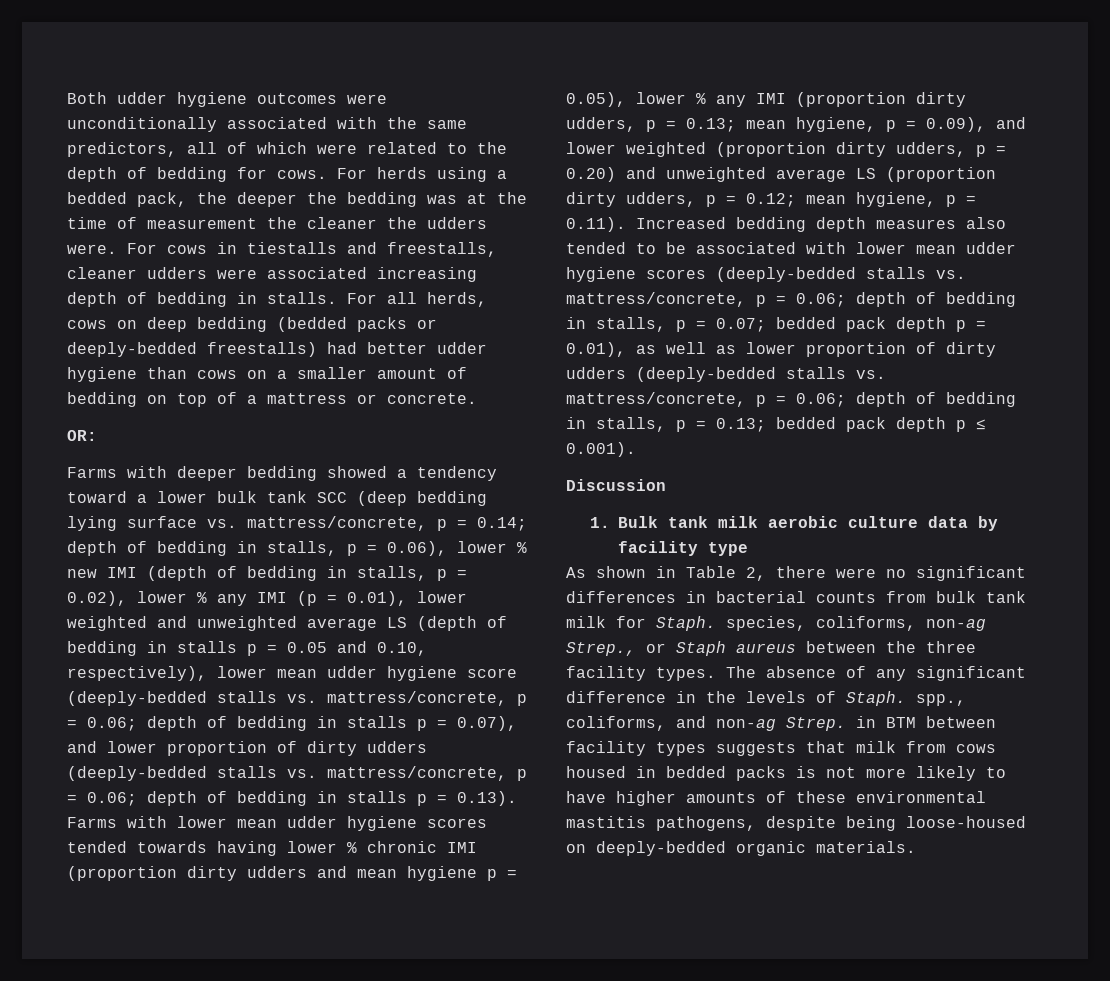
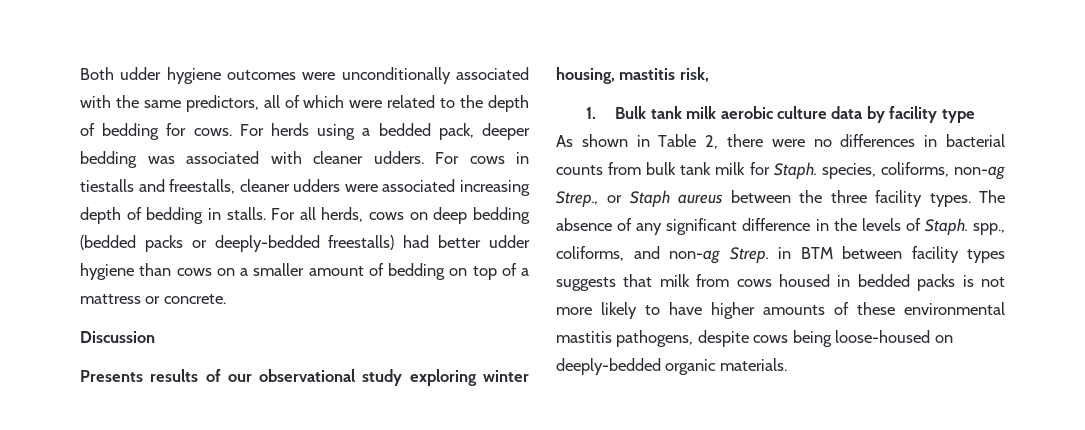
[197,192,527,207] [67,217,487,229] [67,244,117,254] the deeper the bedding was at the time of measurement the cleaner the udders were. -> [481,123,530,140] [80,151,424,168] deeper bedding was associated with cleaner udders.
[67,430,97,441] [67,466,497,481] [67,491,487,506] [67,516,527,531] [67,541,527,556] [67,566,467,581] [67,591,467,606] [67,616,507,631] [67,641,427,656] [67,666,517,681] [67,691,527,706] [67,716,517,731] [67,741,427,756] [67,766,527,781] [67,791,517,806] [67,816,487,831] [67,841,477,856] [67,866,517,881] [566,92,966,107] [566,117,1026,132] [566,142,1006,157] [566,167,996,182] [566,192,976,207] [566,217,1006,232] [566,242,1016,254] [566,267,966,282] [566,292,1016,307] [566,317,986,332] [566,342,996,357] [566,367,886,382] [566,392,1016,407] [566,417,986,432] [566,442,636,457] [566,479,666,491] OR: // Farms with deeper bedding showed a tendency toward a lower bulk tank SCC (deep bedding lying surface vs. mattress/concrete, p = 0.14; depth of bedding in stalls, p = 0.06), lower % new IMI (depth of bedding in stalls, p = 0.02), lower % any IMI (p = 0.01), lower weighted and unweighted average LS (depth of bedding in stalls p = 0.05 and 0.10, respectively), lower mean udder hygiene score (deeply-bedded stalls vs. mattress/concrete, p = 0.06; depth of bedding in stalls p = 0.07), and lower proportion of dirty udders (deeply-bedded stalls vs. mattress/concrete, p = 0.06; depth of bedding in stalls p = 0.13). Farms with lower mean udder hygiene scores tended towards having lower % chronic IMI (proportion dirty udders and mean hygiene p = 0.05), lower % any IMI (proportion dirty udders, p = 0.13; mean hygiene, p = 0.09), and lower weighted (proportion dirty udders, p = 0.20) and unweighted average LS (proportion dirty udders, p = 0.12; mean hygiene, p = 0.11). Increased bedding depth measures also tended to be associated with lower mean udder hygiene scores (deeply-bedded stalls vs. mattress/concrete, p = 0.06; depth of bedding in stalls, p = 0.07; bedded pack depth p = 0.01), as well as lower proportion of dirty udders (deeply-bedded stalls vs. mattress/concrete, p = 0.06; depth of bedding in stalls, p = 0.13; bedded pack depth p ≤ 0.001). // Discussion -> [80,331,155,343] [80,369,529,386] [556,67,709,84] Discussion // Presents results of our observational study exploring winter housing, mastitis risk,
[916,566,1026,581] significant -> (832, 143) none
(836, 823) none -> [753,335,789,343] cows

